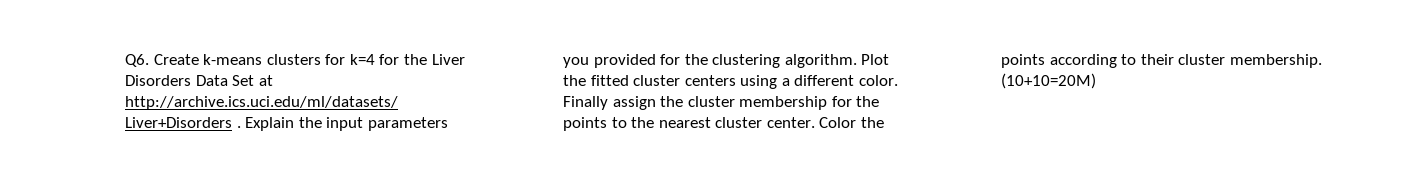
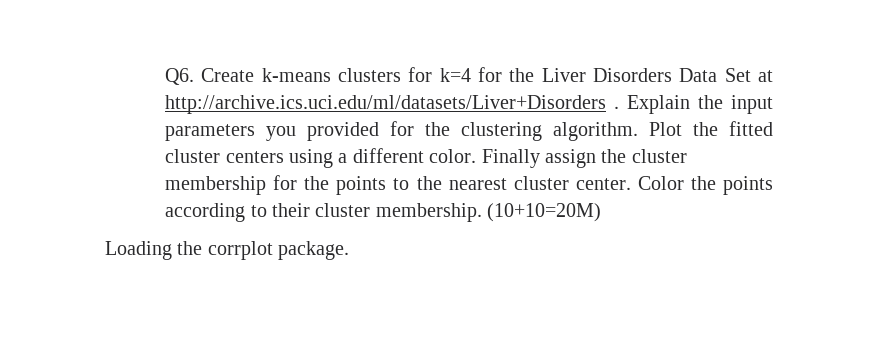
(1096, 81) none -> [105,241,350,260] // Loading the corrplot package.

